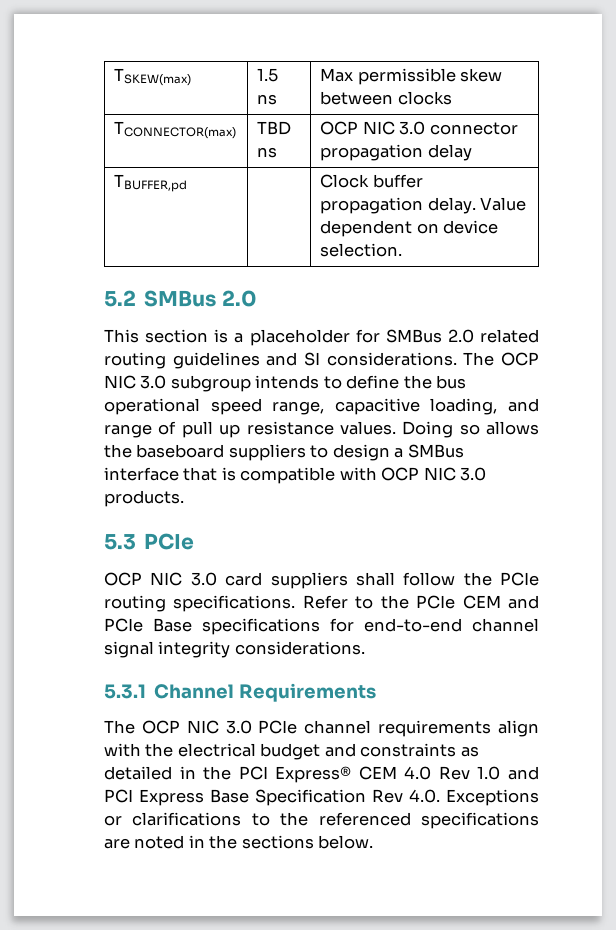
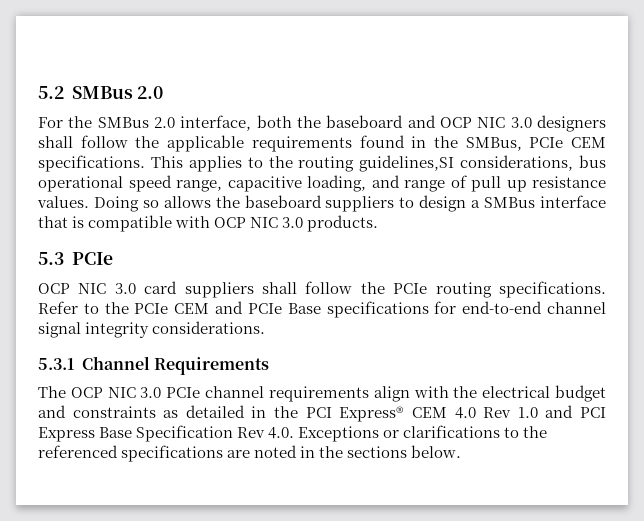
[114,68,192,86] [257,68,279,82] [257,94,278,105] [320,68,503,85] [320,91,452,105] [114,121,237,139] [257,121,292,135] [257,147,278,158] [320,121,518,135] [320,144,472,161] [114,174,188,192] [320,174,423,188] [320,197,527,214] [320,220,499,237] [320,243,403,257] [104,290,257,307] [104,329,539,346] [104,352,539,369] [104,375,432,392] TSKEW(max) | 1.5 ns | Max permissible skew between clocks // TCONNECTOR(max) | TBD ns | OCP NIC 3.0 connector propagation delay // TBUFFER,pd | | Clock buffer propagation delay. Value dependent on device selection. // 5.2 SMBus 2.0 // This section is a placeholder for SMBus 2.0 related routing guidelines and SI considerations. The OCP NIC 3.0 subgroup intends to define the -> [38,86,164,99] [38,115,606,132] [38,135,606,152] [38,155,574,172] 5.2 SMBus 2.0 // For the SMBus 2.0 interface, both the baseboard and OCP NIC 3.0 designers shall follow the applicable requirements found in the SMBus, PCIe CEM specifications. This applies to the routing guidelines,SI considerations,

